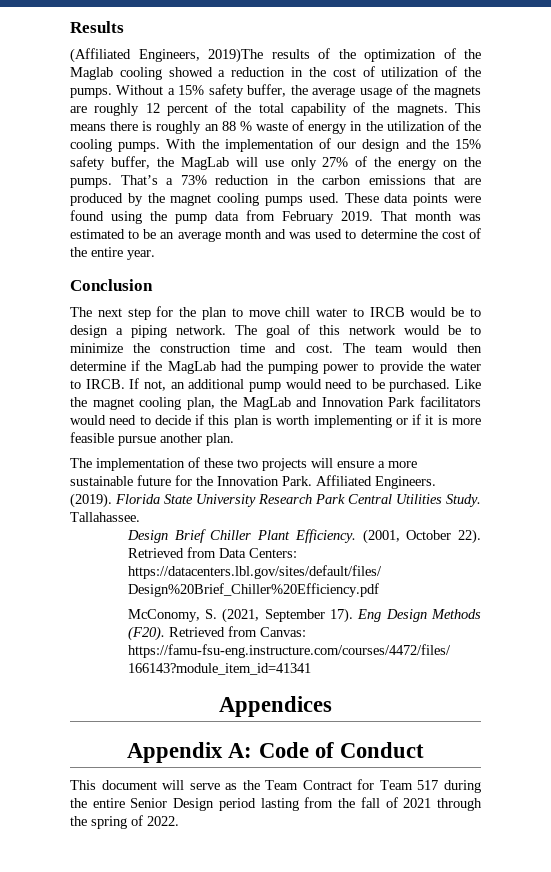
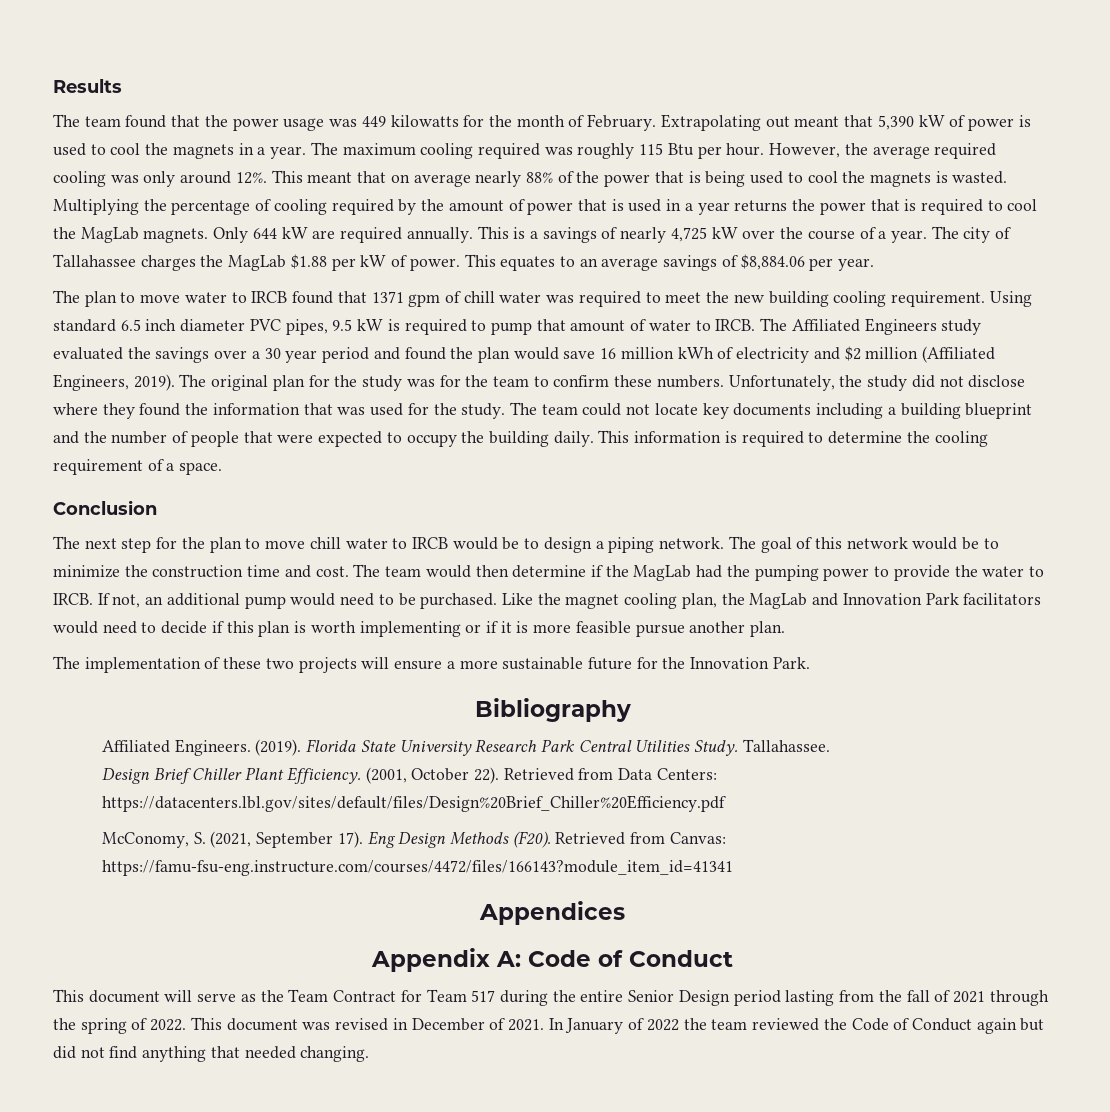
[70,48,481,63] [70,66,481,80] [70,84,481,98] [70,102,481,116] [70,120,482,134] [70,138,481,152] [70,156,482,170] [70,175,481,188] [70,193,482,206] [70,210,481,224] [70,228,481,242] [70,247,155,260] (Affiliated Engineers, 2019)The results of the optimization of the Maglab cooling showed a reduction in the cost of utilization of the pumps. Without a 15% safety buffer, the average usage of the magnets are roughly 12 percent of the total capability of the magnets. This means there is roughly an 88 % waste of energy in the utilization of the cooling pumps. With the implementation of our design and the 15% safety buffer, the MagLab will use only 27% of the energy on the pumps. That’s a 73% reduction in the carbon emissions that are produced by the magnet cooling pumps used. These data points were found using the pump data from February 2019. That month was estimated to be an average month and was used to determine the cost of the entire year. -> [53,114,1031,131] [53,142,997,159] [53,170,1008,187] [53,199,1038,215] [53,226,1012,243] [53,254,875,271] [53,290,1032,307] [53,318,982,335] [53,346,995,363] [53,374,1026,391] [53,402,1033,419] [53,430,988,447] [53,459,223,475] The team found that the power usage was 449 kilowatts for the month of February. Extrapolating out meant that 5,390 kW of power is used to cool the magnets in a year. The maximum cooling required was roughly 115 Btu per hour. However, the average required cooling was only around 12%. This meant that on average nearly 88% of the power that is being used to cool the magnets is wasted. Multiplying the percentage of cooling required by the amount of power that is used in a year returns the power that is required to cool the MagLab magnets. Only 644 kW are required annually. This is a savings of nearly 4,725 kW over the course of a year. The city of Tallahassee charges the MagLab $1.88 per kW of power. This equates to an average savings of $8,884.06 per year. // The plan to move water to IRCB found that 1371 gpm of chill water was required to meet the new building cooling requirement. Using standard 6.5 inch diameter PVC pipes, 9.5 kW is required to pump that amount of water to IRCB. The Affiliated Engineers study evaluated the savings over a 30 year period and found the plan would save 16 million kWh of electricity and $2 million (Affiliated Engineers, 2019). The original plan for the study was for the team to confirm these numbers. Unfortunately, the study did not disclose where they found the information that was used for the study. The team could not locate key documents including a building blueprint and the number of people that were expected to occupy the building daily. This information is required to determine the cooling requirement of a space.
(312, 481) none -> [474,698,631,722] // Bibliography //
(179, 821) none -> [190,1017,1045,1034] [53,1046,370,1062] This document was revised in December of 2021. In January of 2022 the team reviewed the Code of Conduct again but did not find anything that needed changing.

